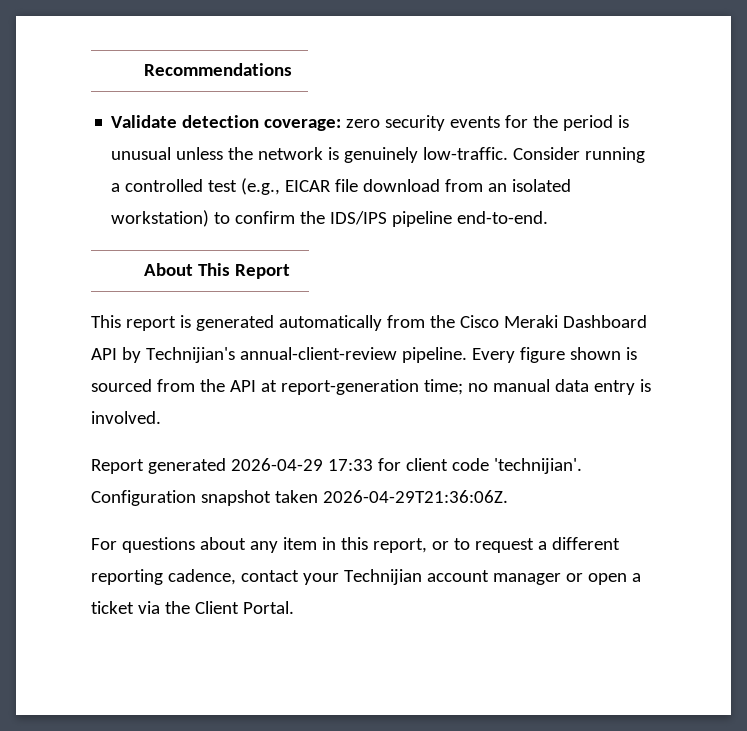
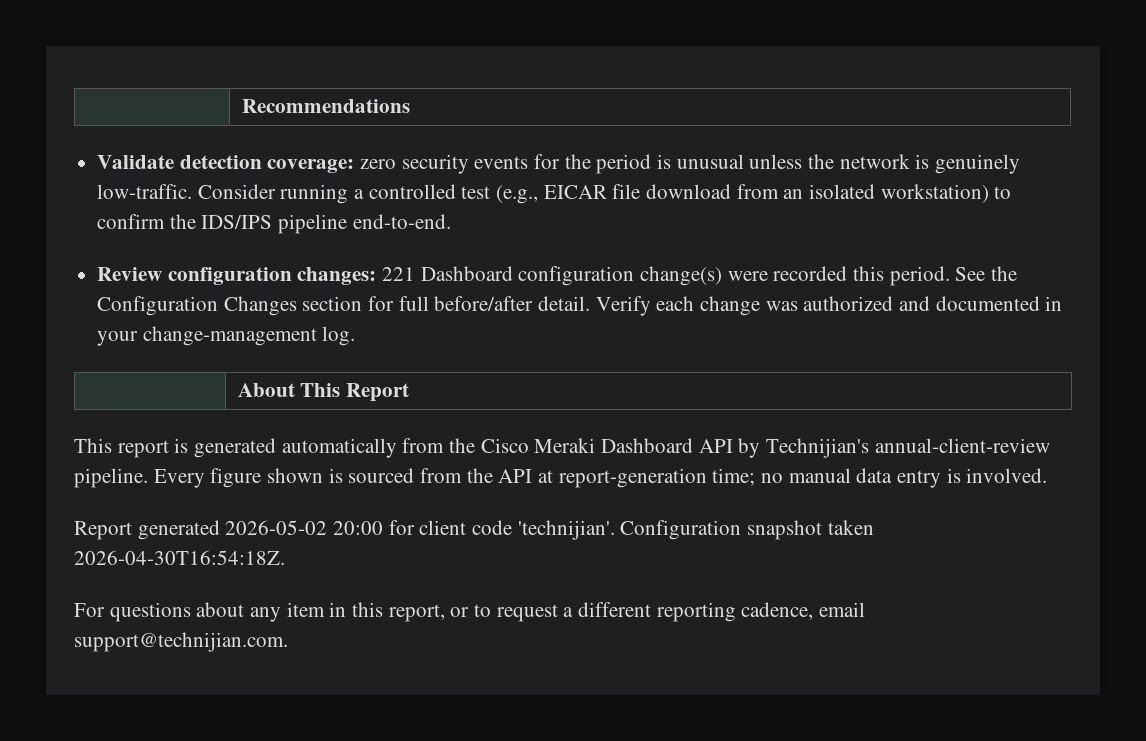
(549, 217) none -> [97,266,1018,286] [97,296,1063,316] [97,326,356,346] // Review configuration changes: 221 Dashboard configuration change(s) were recorded this period. See the Configuration Changes section for full before/after detail. Verify each change was authorized and documented in your change-management log.
[230,458,373,471] 2026-04-29 17:33 -> [225,520,384,535] 2026-05-02 20:00
[322,490,508,503] 2026-04-29T21:36:06Z. -> [74,550,285,565] 2026-04-30T16:54:18Z.
[240,569,641,585] [91,601,294,614] contact your Technijian account manager or open a ticket via the Client Portal. -> [819,602,866,617] [74,632,288,652] email support@technijian.com.

